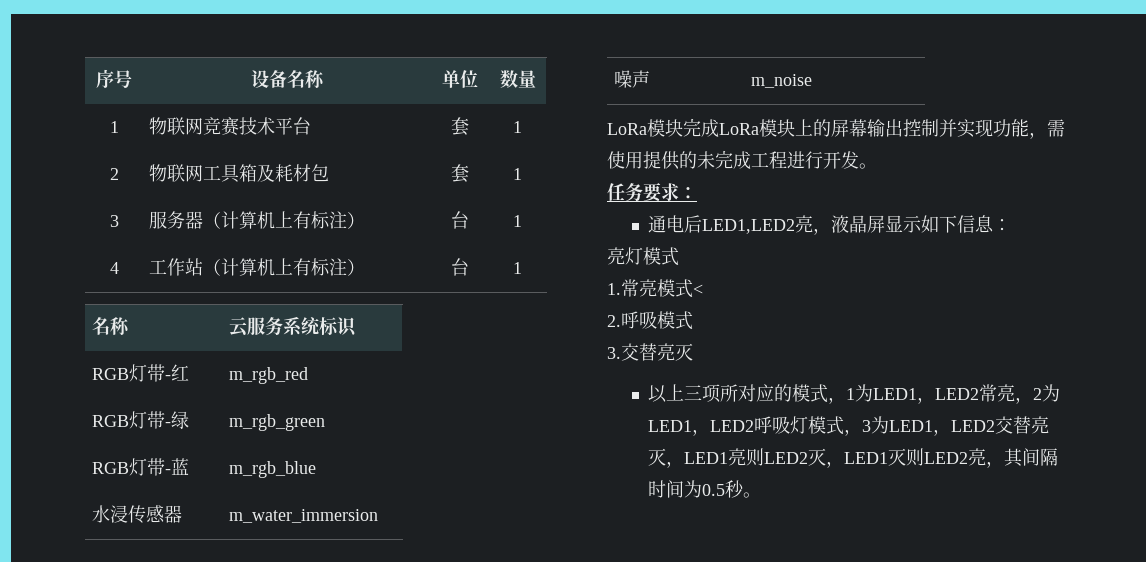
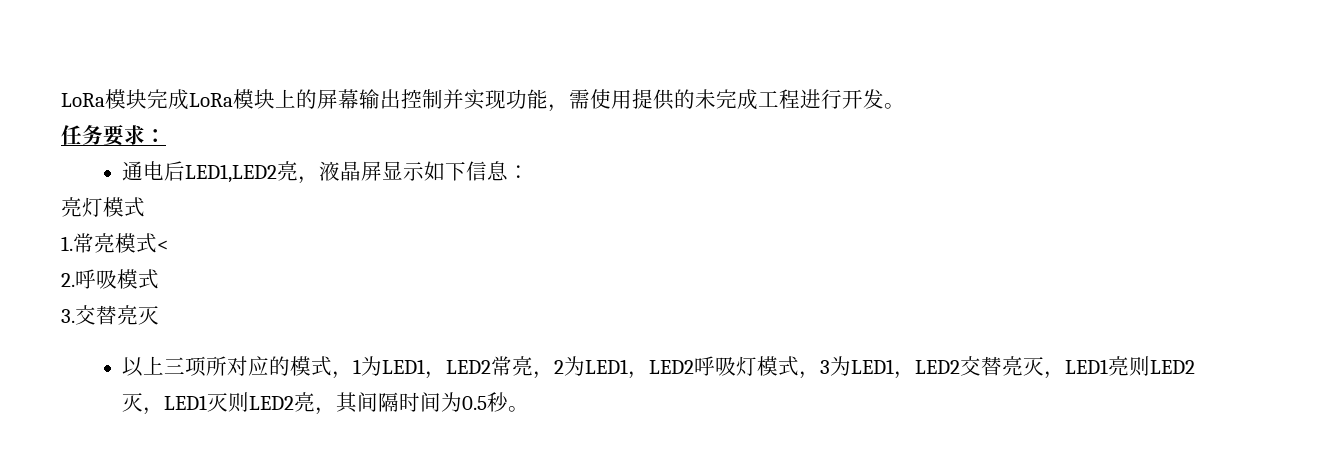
[96,69,132,88] [251,70,325,88] [441,70,478,88] [499,70,536,88] [109,121,119,133] [149,117,312,136] [450,117,469,136] [513,121,522,133] [109,168,119,180] [149,164,330,183] [450,164,469,183] [513,168,522,180] [109,215,119,227] [149,211,366,229] [450,211,469,229] [513,215,522,227] [109,262,119,274] [149,258,366,276] [450,258,469,276] [513,262,522,274] [92,317,131,335] [229,316,358,337] [92,364,190,382] [229,367,309,384] [92,411,190,429] [229,414,326,431] [92,458,190,476] [229,461,317,478] [92,505,183,524] [229,509,379,523] [614,70,651,88] [751,74,813,88] 序号 | 设备名称 | 单位 | 数量 // 1 | 物联网竞赛技术平台 | 套 | 1 // 2 | 物联网工具箱及耗材包 | 套 | 1 // 3 | 服务器（计算机上有标注） | 台 | 1 // 4 | 工作站（计算机上有标注） | 台 | 1 // 名称 | 云服务系统标识 // RGB灯带-红 | m_rgb_red // RGB灯带-绿 | m_rgb_green // RGB灯带-蓝 | m_rgb_blue // 水浸传感器 | m_water_immersion // 噪声 | m_noise // -> (61, 100) none

